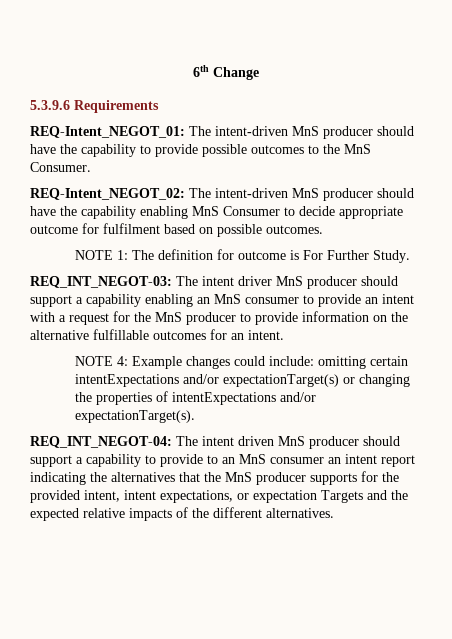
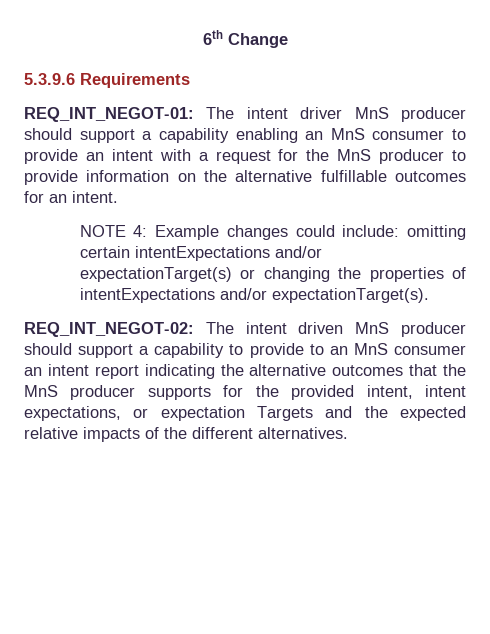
[30,126,414,139] [30,144,371,157] [30,162,91,172] [30,188,414,201] [30,206,403,219] [30,223,323,237] [75,249,411,263] [30,276,172,288] REQ-Intent_NEGOT_01: The intent-driven MnS producer should have the capability to provide possible outcomes to the MnS Consumer. // REQ-Intent_NEGOT_02: The intent-driven MnS producer should have the capability enabling MnS Consumer to decide appropriate outcome for fulfilment based on possible outcomes. // NOTE 1: The definition for outcome is For Further Study. // REQ_INT_NEGOT-03: -> [24,107,194,122] REQ_INT_NEGOT-01:
[30,436,172,448] REQ_INT_NEGOT-04: -> [24,322,194,337] REQ_INT_NEGOT-02:
[111,472,175,482] alternatives -> [249,364,404,376] alternative outcomes

